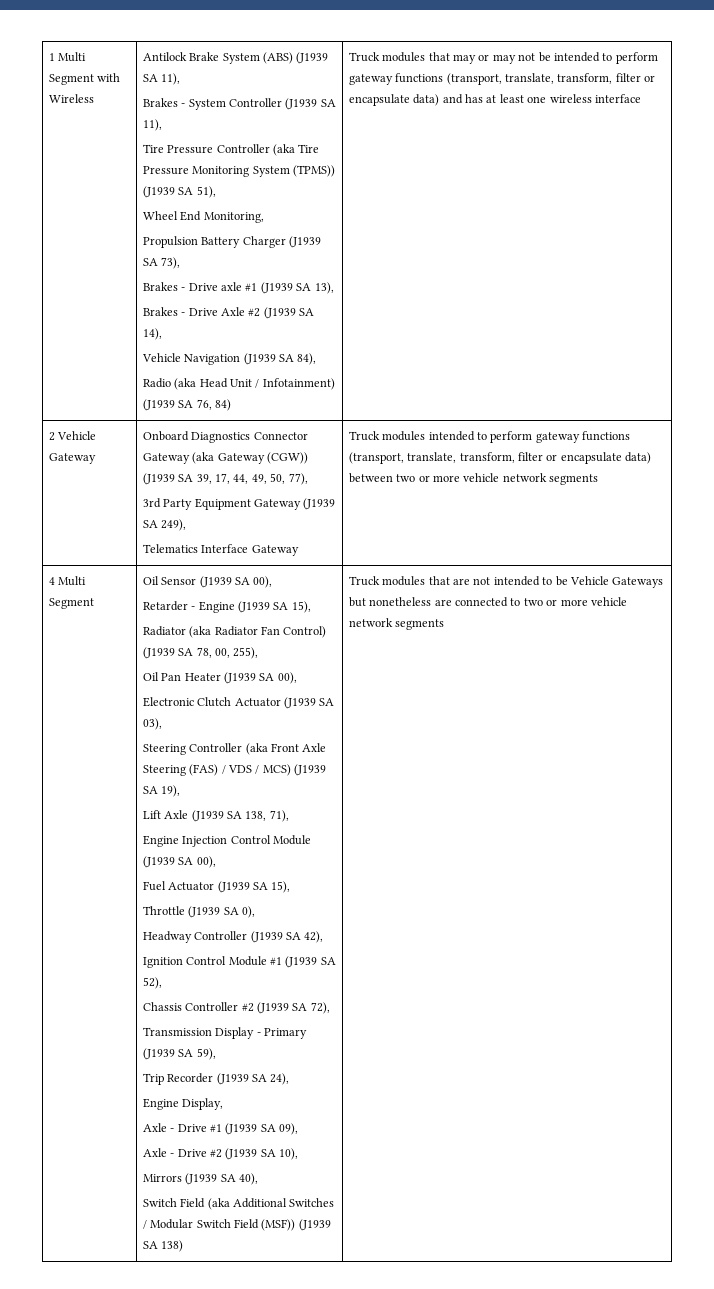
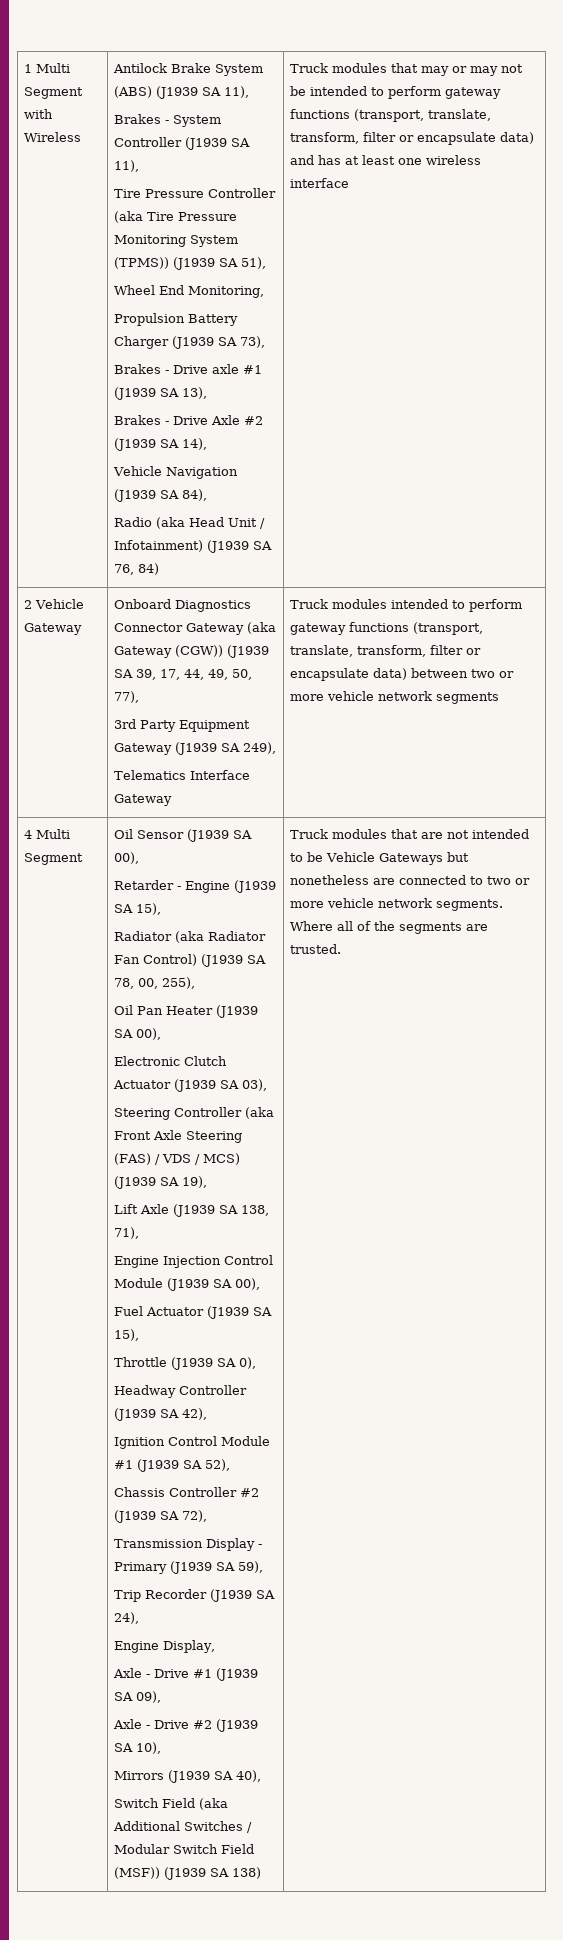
[395,619,445,630] segments -> [435,899,503,911] [289,921,488,934] [289,944,341,954] segments. Where all of the segments are trusted.

